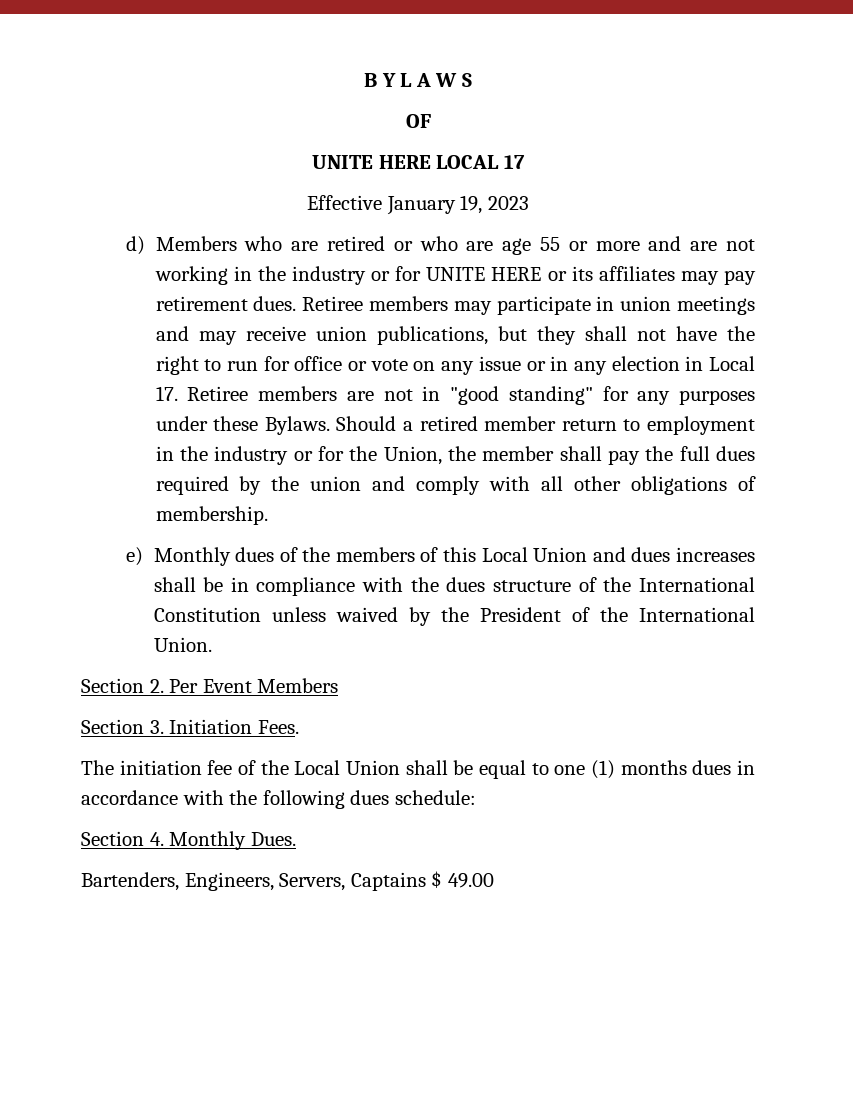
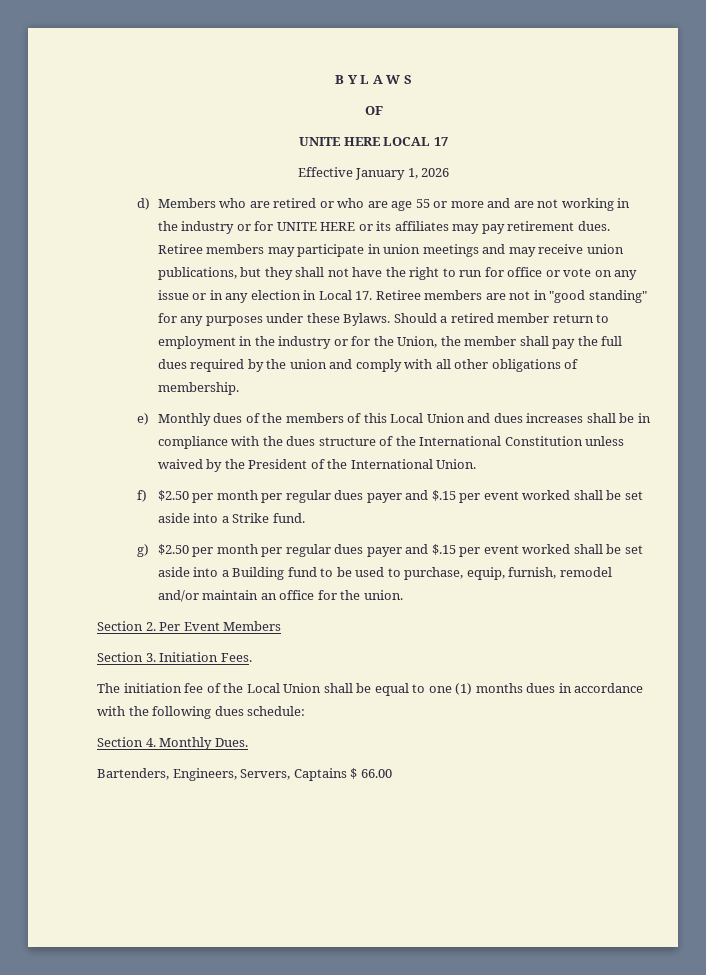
[460,195,529,214] 19, 2023 -> [407,168,450,179] 1, 2026
(212, 644) none -> [137,490,643,503] [157,513,305,523] [137,544,643,557] [157,567,612,580] [157,590,403,602] // f) $2.50 per month per regular dues payer and $.15 per event worked shall be set aside into a Strike fund. // g) $2.50 per month per regular dues payer and $.15 per event worked shall be set aside into a Building fund to be used to purchase, equip, furnish, remodel and/or maintain an office for the union.
[447,873,494,888] 49.00 -> [360,769,392,778] 66.00

